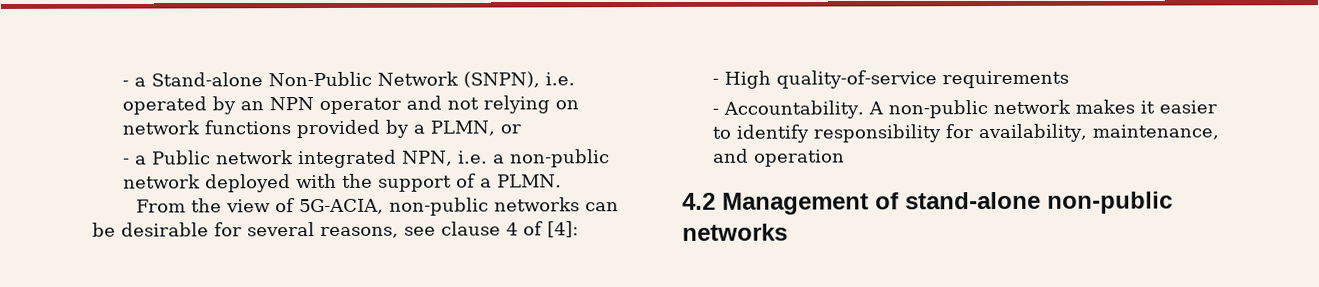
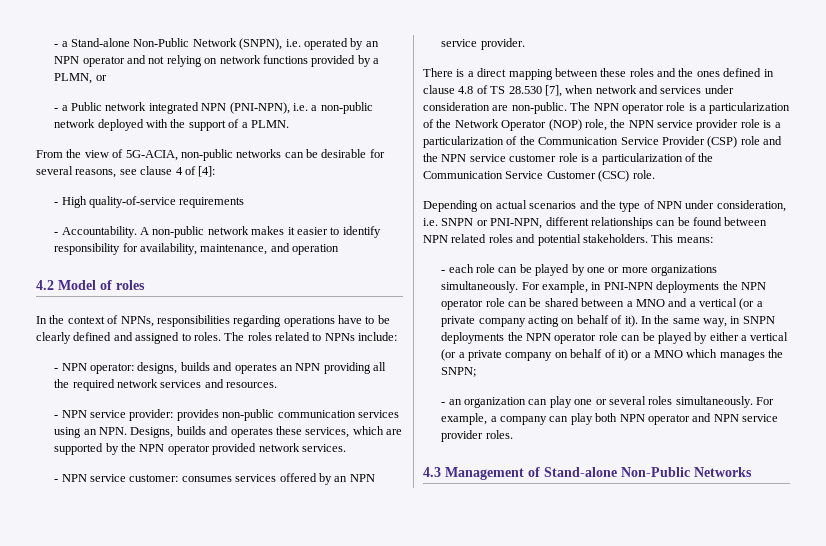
[402,150,454,166] NPN, -> [201,102,290,114] NPN (PNI-NPN),
[722,191,1173,215] [682,223,788,241] Management of stand-alone non-public networks -> [58,280,145,290] [36,315,390,327] [36,332,398,344] [54,362,387,374] [54,379,278,391] [54,409,399,421] [54,426,403,438] [54,443,346,455] [54,473,375,485] [441,38,525,50] [423,68,774,80] [423,85,734,97] [423,102,791,114] [423,119,781,131] [423,136,782,148] [423,153,714,165] [423,170,655,182] [423,200,786,212] [423,217,768,229] [423,234,713,246] [441,264,718,276] [441,281,766,293] [441,298,763,310] [441,315,775,327] [441,332,789,344] [441,349,784,361] [441,367,477,377] [441,396,775,408] [441,413,779,425] [441,430,513,442] [423,467,752,480] Model of roles // In the context of NPNs, responsibilities regarding operations have to be clearly defined and assigned to roles. The roles related to NPNs include: // - NPN operator: designs, builds and operates an NPN providing all the required network services and resources. // - NPN service provider: provides non-public communication services using an NPN. Designs, builds and operates these services, which are supported by the NPN operator provided network services. // - NPN service customer: consumes services offered by an NPN service provider. // There is a direct mapping between these roles and the ones defined in clause 4.8 of TS 28.530 [7], when network and services under consideration are non-public. The NPN operator role is a particularization of the Network Operator (NOP) role, the NPN service provider role is a particularization of the Communication Service Provider (CSP) role and the NPN service customer role is a particularization of the Communication Service Customer (CSC) role. // Depending on actual scenarios and the type of NPN under consideration, i.e. SNPN or PNI-NPN, different relationships can be found between NPN related roles and potential stakeholders. This means: // - each role can be played by one or more organizations simultaneously. For example, in PNI-NPN deployments the NPN operator role can be shared between a MNO and a vertical (or a private company acting on behalf of it). In the same way, in SNPN deployments the NPN operator role can be played by either a vertical (or a private company on behalf of it) or a MNO which manages the SNPN; // - an organization can play one or several roles simultaneously. For example, a company can play both NPN operator and NPN service provider roles. // 4.3 Management of Stand-alone Non-Public Networks

